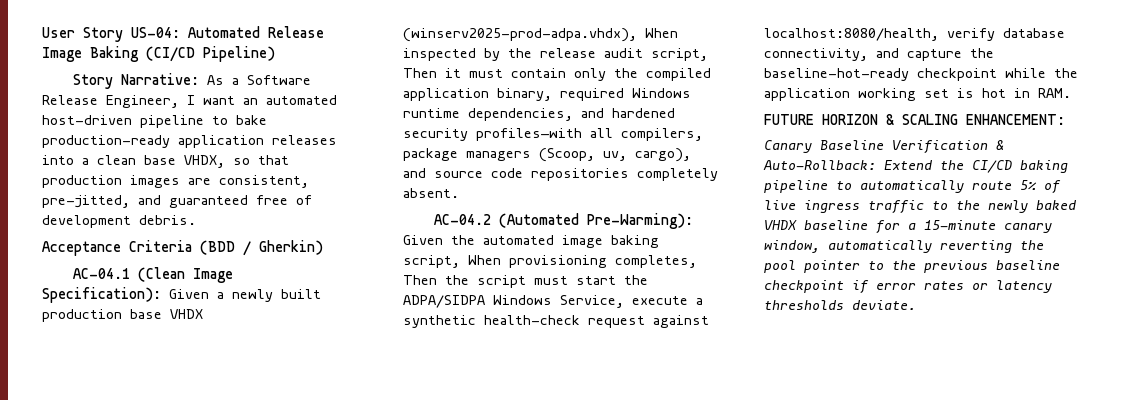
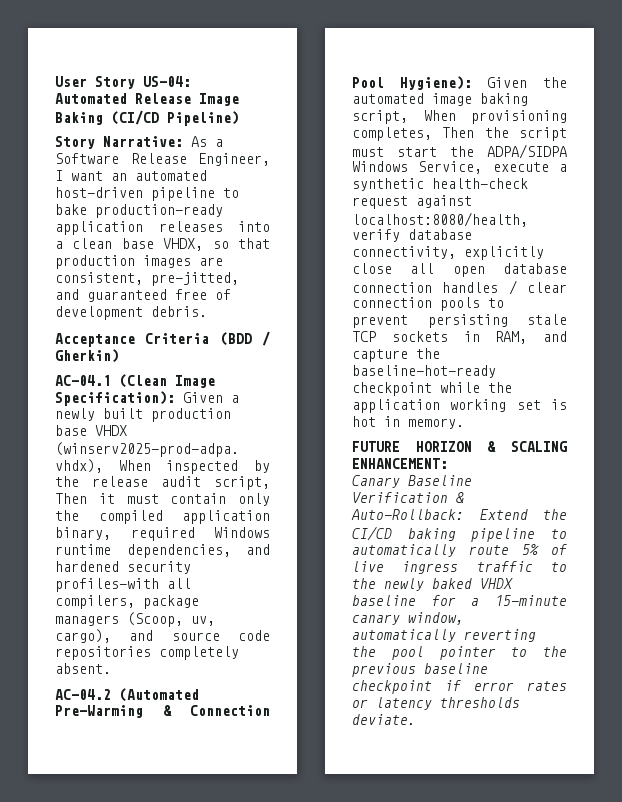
[587,213,694,229] Pre-Warming): -> [55,705,270,718] [352,76,472,90] Pre-Warming & Connection Pool Hygiene):
(868, 54) none -> [464,246,544,260] [352,263,567,277] [352,280,567,295] [352,297,504,311] [352,314,567,328] [352,331,528,344] explicitly close all open database connection handles / clear connection pools to prevent persisting stale TCP sockets in RAM,
[1038,88,1071,98] RAM. -> [408,418,464,429] memory.

